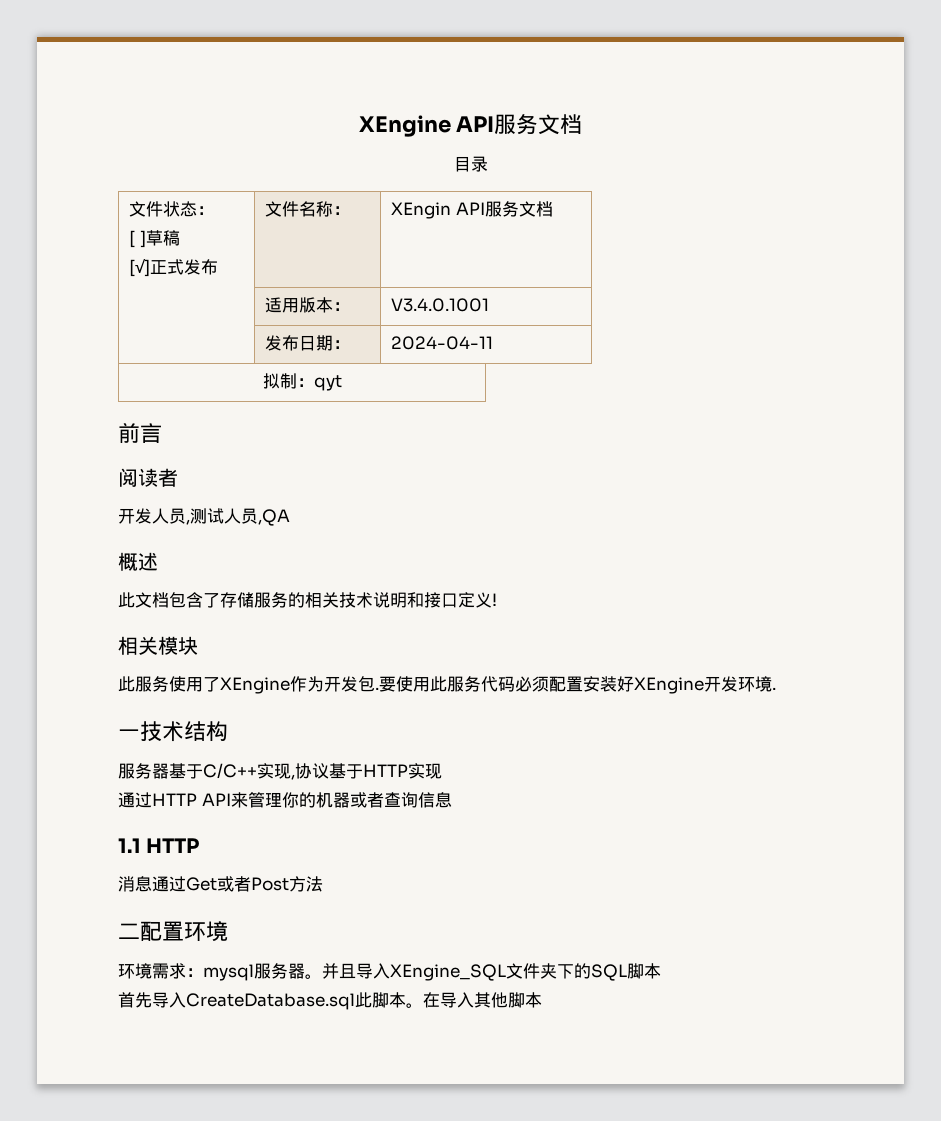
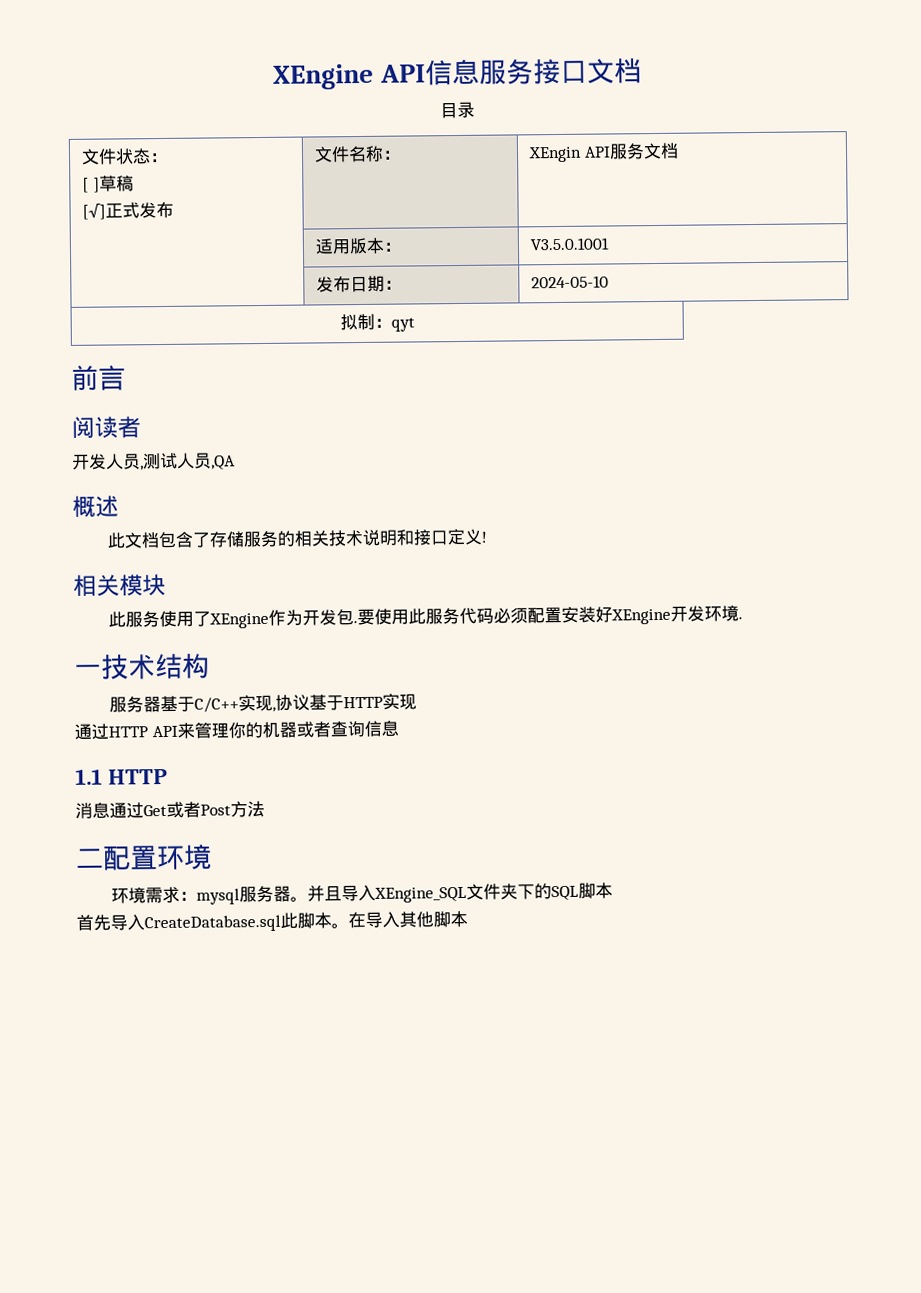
[494,114,539,135] 服务 -> [424,58,588,86] 信息服务接口
[391,298,490,312] V3.4.0.1001 -> [530,237,610,251] V3.5.0.1001
[391,336,494,350] 2024-04-11 -> [531,275,610,289] 2024-05-10

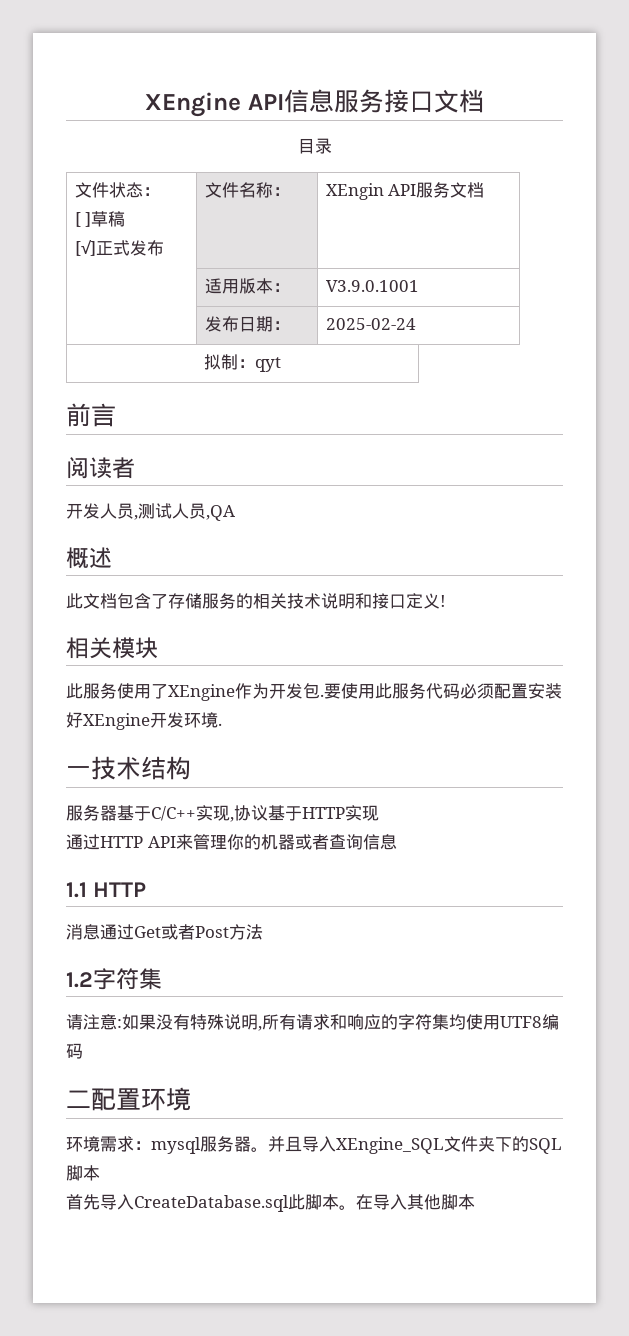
[530,237,610,251] V3.5.0.1001 -> [325,280,419,292] V3.9.0.1001
[531,275,610,289] 2024-05-10 -> [325,318,416,330] 2025-02-24
(265, 809) none -> [66,968,162,990] [66,1014,559,1031] [66,1043,83,1059] // 1.2字符集 // 请注意:如果没有特殊说明,所有请求和响应的字符集均使用UTF8编码

